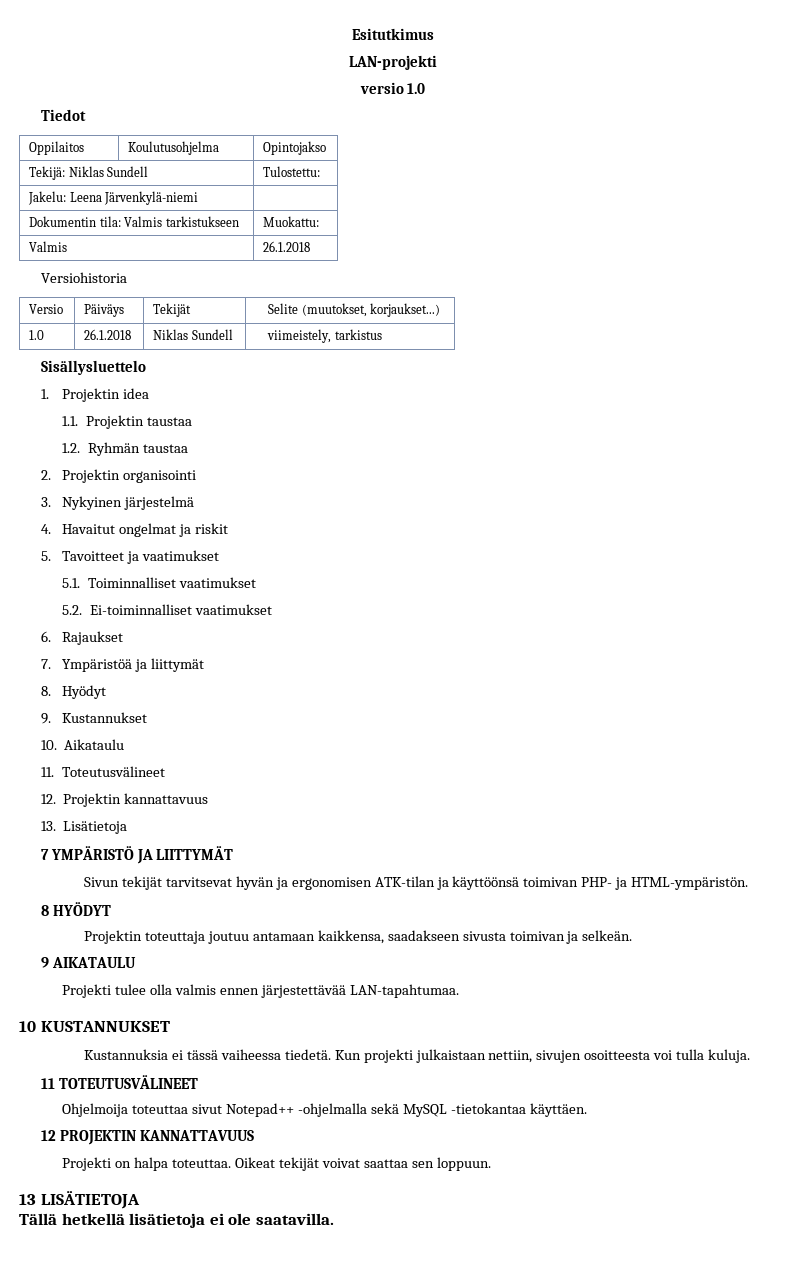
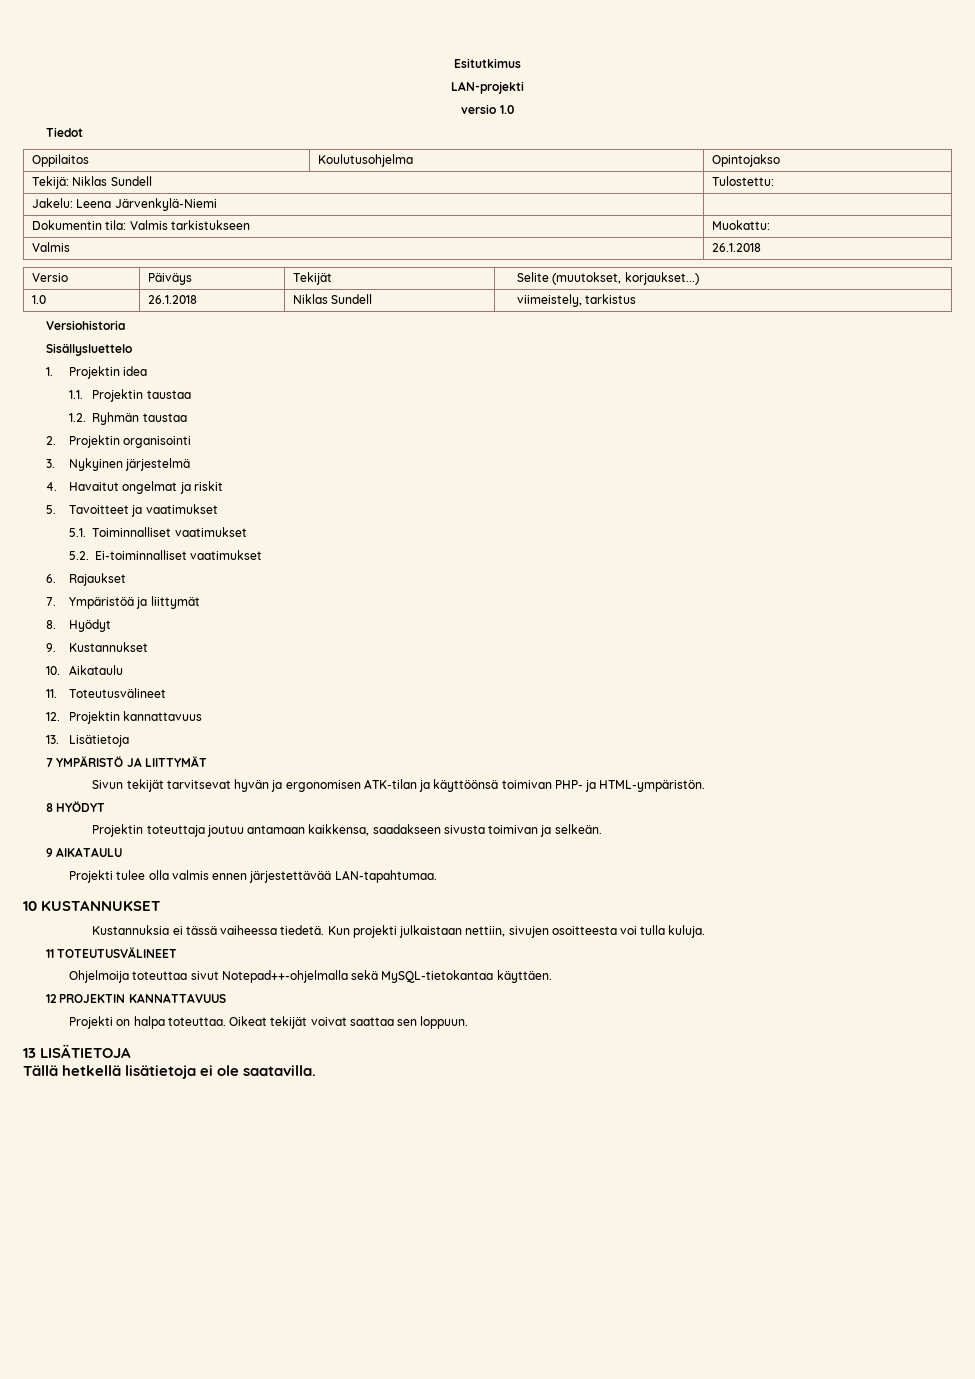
[104,191,199,205] Järvenkylä-niemi -> [114,198,217,211] Järvenkylä-Niemi
[40,272,127,283] // Versiohistoria -> (762, 247) none
(382, 334) none -> [46,320,126,330] // Versiohistoria
[226,1103,526,1117] Notepad++ -ohjelmalla sekä MySQL -tietokantaa -> [221,970,494,983] Notepad++-ohjelmalla sekä MySQL-tietokantaa

